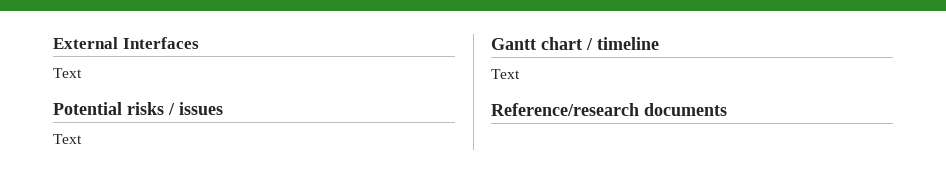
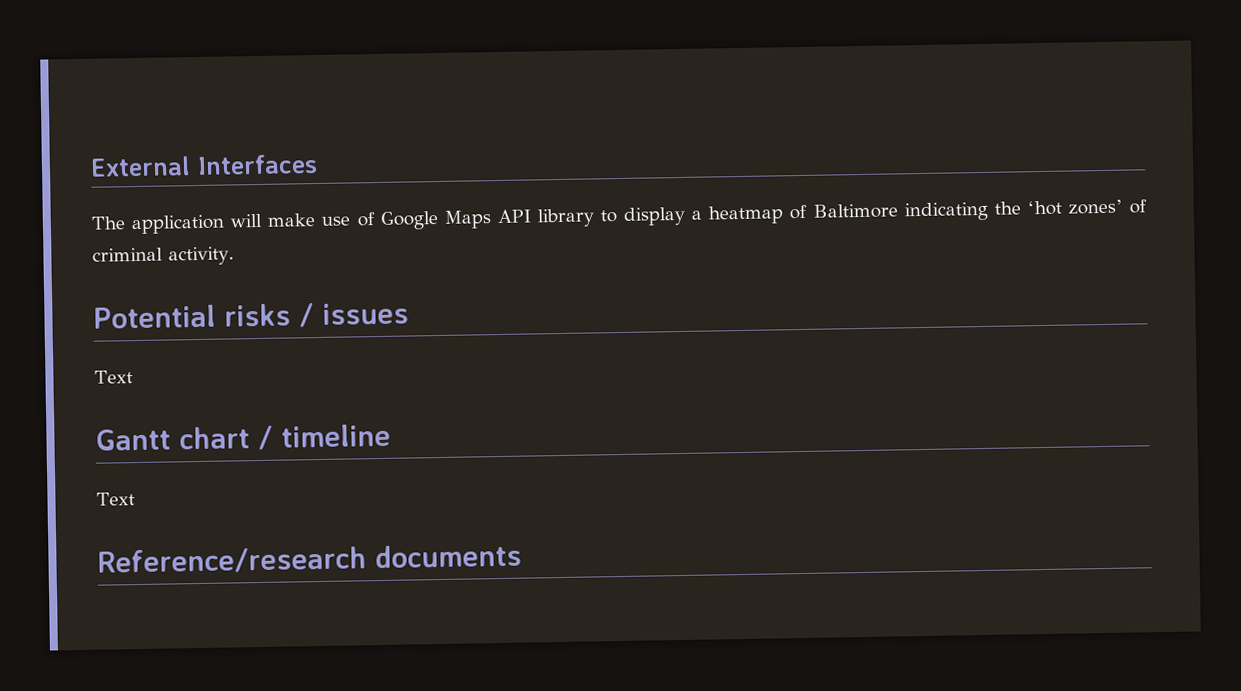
[53,68,82,78] Text -> [91,199,1148,235] [92,246,234,266] The application will make use of Google Maps API library to display a heatmap of Baltimore indicating the ‘hot zones’ of criminal activity.

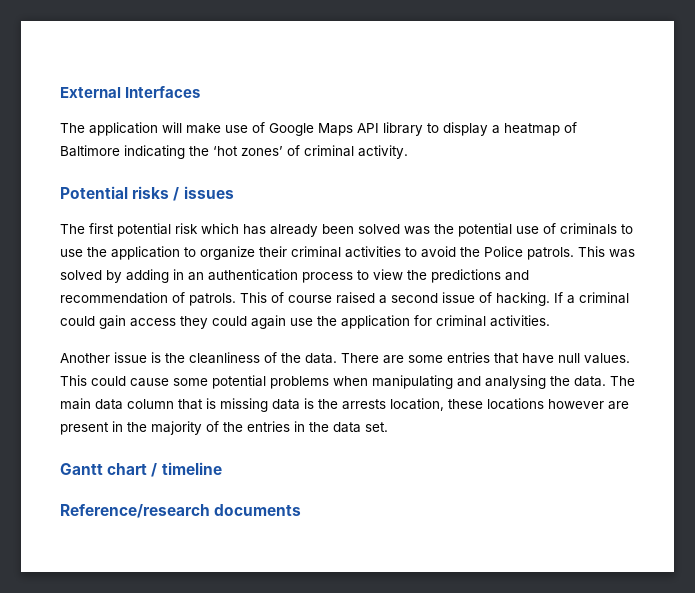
[94,370,133,384] Text -> [60,223,633,237] [60,246,635,260] [60,269,529,283] [60,292,629,306] [60,315,550,329] [60,352,630,364] [60,375,635,389] [60,398,629,412] [60,421,388,435] The first potential risk which has already been solved was the potential use of criminals to use the application to organize their criminal activities to avoid the Police patrols. This was solved by adding in an authentication process to view the predictions and recommendation of patrols. This of course raised a second issue of hacking. If a criminal could gain access they could again use the application for criminal activities. // Another issue is the cleanliness of the data. There are some entries that have null values. This could cause some potential problems when manipulating and analysing the data. The main data column that is missing data is the arrests location, these locations however are present in the majority of the entries in the data set.
[96,492,135,506] // Text -> (222, 468) none

